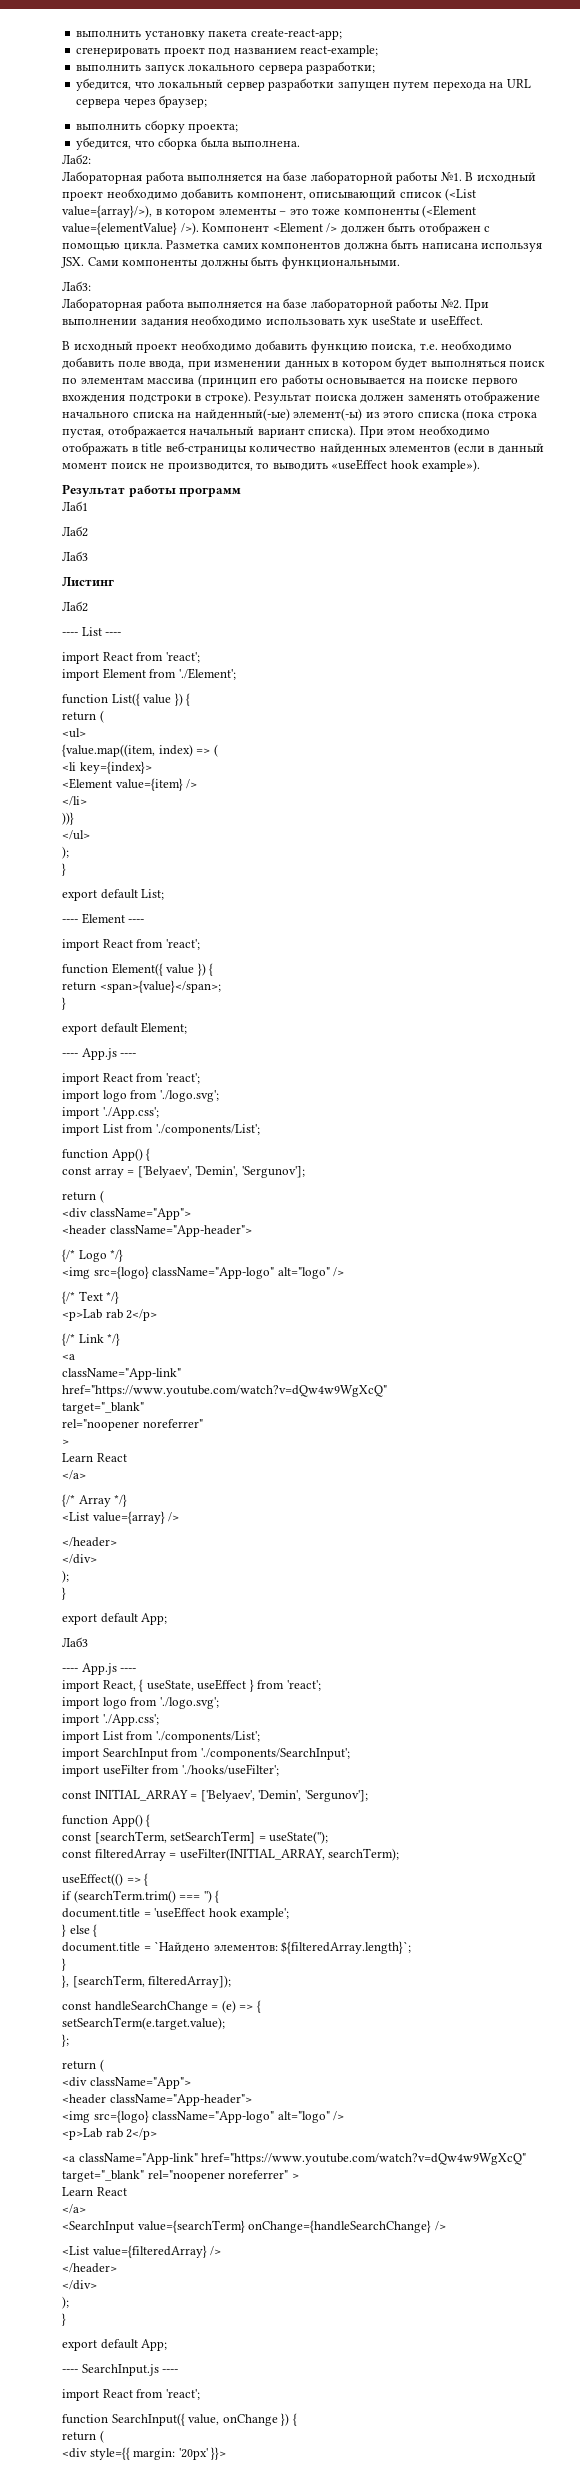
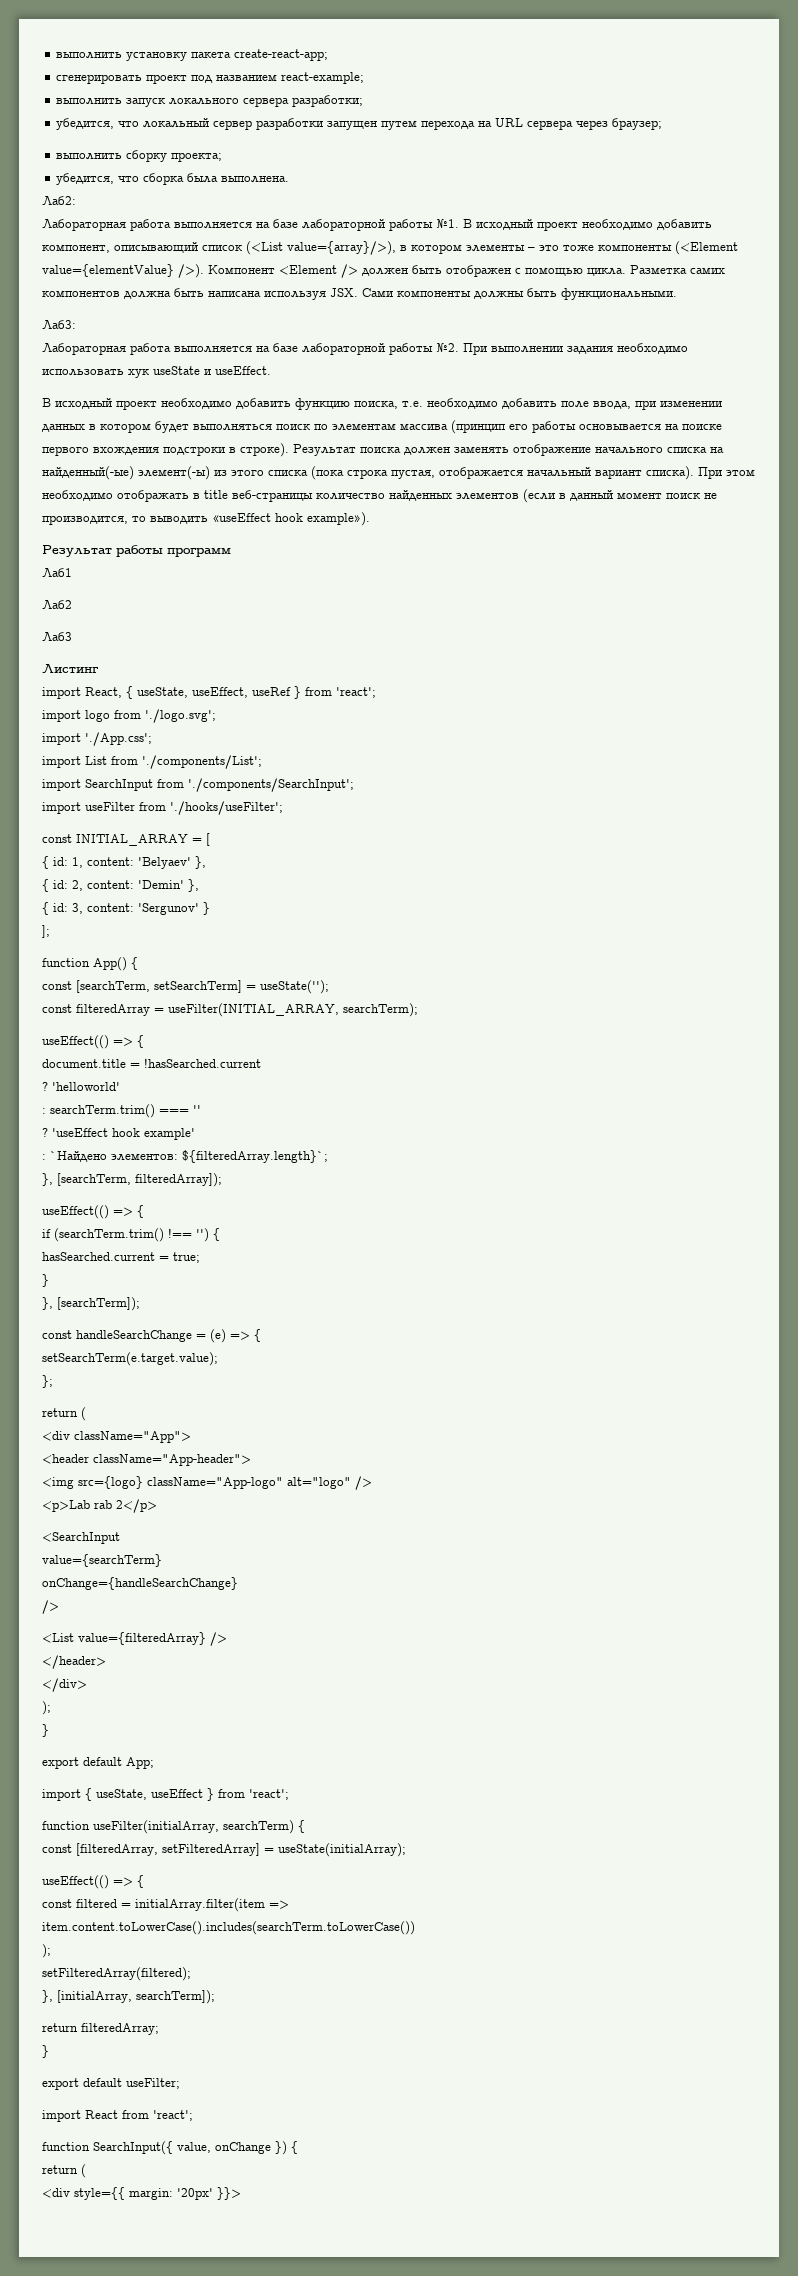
[62,601,88,612] [62,627,122,636] [62,652,200,664] [62,668,236,681] [62,693,191,706] [62,710,104,723] [62,728,86,738] [62,744,218,757] [62,761,152,774] [62,778,198,791] [62,796,87,806] [62,812,74,825] [62,830,90,840] [62,846,69,859] [62,863,66,876] [62,889,165,901] [62,913,145,924] [62,939,200,951] [62,963,214,976] [62,980,221,993] [62,997,66,1010] [62,1022,188,1035] [62,1048,137,1060] [62,1073,200,1085] [62,1090,219,1102] [62,1107,159,1119] [62,1124,260,1136] [62,1148,151,1161] [62,1166,305,1178] [62,1190,104,1203] [62,1208,191,1220] [62,1225,252,1237] [62,1249,124,1262] [62,1266,345,1279] [62,1291,120,1304] [62,1309,158,1321] [62,1333,121,1346] [62,1354,75,1360] [62,1368,181,1380] [62,1385,387,1397] [62,1402,144,1414] [62,1419,203,1431] [62,1439,69,1445] [62,1453,127,1462] [62,1470,86,1480] [62,1494,128,1507] [62,1511,180,1524] [62,1537,117,1547] [62,1554,97,1564] [62,1570,69,1583] [62,1587,66,1600] [62,1613,168,1625] [62,1637,88,1647] [62,1663,137,1675] // Лаб2 // ---- List ---- // import React from 'react'; // import Element from './Element'; // function List({ value }) { // return ( // <ul> // {value.map((item, index) => ( // <li key={index}> // <Element value={item} /> // </li> // ))} // </ul> // ); // } // export default List; // ---- Element ---- // import React from 'react'; // function Element({ value }) { // return <span>{value}</span>; // } // export default Element; // ---- App.js ---- // import React from 'react'; // import logo from './logo.svg'; // import './App.css'; // import List from './components/List'; // function App() { // const array = ['Belyaev', 'Demin', 'Sergunov']; // return ( // <div className="App"> // <header className="App-header"> // {/* Logo */} // <img src={logo} className="App-logo" alt="logo" /> // {/* Text */} // <p>Lab rab 2</p> // {/* Link */} // <a // className="App-link" // href="https://www.youtube.com/watch?v=dQw4w9WgXcQ" // target="_blank" // rel="noopener noreferrer" // > // Learn React // </a> // {/* Array */} // <List value={array} /> // </header> // </div> // ); // } // export default App; // Лаб3 // ---- App.js ---- -> (99, 668) none
[197,1679,247,1690] useEffect -> [192,687,291,698] useEffect, useRef
[200,1790,368,1802] ['Belyaev', 'Demin', 'Sergunov']; -> [206,833,210,846] [42,856,206,869] [42,879,199,892] [42,902,210,915] [42,925,50,938] [ // { id: 1, content: 'Belyaev' }, // { id: 2, content: 'Demin' }, // { id: 3, content: 'Sergunov' } // ];
[62,1890,220,1903] [62,1907,290,1920] [62,1924,98,1937] [62,1941,412,1954] if (searchTerm.trim() === '') { // document.title = 'useEffect hook example'; // } else { // document.title = `Найдено элементов: ${filteredArray.length}`; -> [42,1058,261,1068] [42,1082,120,1091] [42,1104,201,1118] [42,1128,195,1140] [42,1150,328,1163] [42,1173,222,1187] [42,1205,144,1219] [42,1228,220,1242] [42,1252,200,1263] document.title = !hasSearched.current // ? 'helloworld' // : searchTerm.trim() === '' // ? 'useEffect hook example' // : `Найдено элементов: ${filteredArray.length}`; // }, [searchTerm, filteredArray]); // useEffect(() => { // if (searchTerm.trim() !== '') { // hasSearched.current = true;
[72,1975,232,1988] [searchTerm, filteredArray]); -> [57,1297,140,1311] [searchTerm]);
[62,2153,527,2165] [62,2170,299,2182] [62,2187,127,2196] [62,2204,86,2214] [62,2220,432,2233] <a className="App-link" href="https://www.youtube.com/watch?v=dQw4w9WgXcQ" target="_blank" rel="noopener noreferrer" > // Learn React // </a> // <SearchInput value={searchTerm} onChange={handleSearchChange} -> [42,1532,120,1544] [42,1554,162,1567] [42,1577,238,1590] <SearchInput // value={searchTerm} // onChange={handleSearchChange} //
[62,2364,179,2376] ---- SearchInput.js ---- -> [42,1788,289,1801] [42,1820,305,1834] [42,1843,406,1857] [42,1875,144,1889] [42,1898,289,1912] [42,1921,415,1935] [42,1944,51,1958] [42,1967,191,1981] [42,1990,215,2004] [42,2023,159,2035] [42,2045,49,2058] [42,2078,180,2090] import { useState, useEffect } from 'react'; // function useFilter(initialArray, searchTerm) { // const [filteredArray, setFilteredArray] = useState(initialArray); // useEffect(() => { // const filtered = initialArray.filter(item => // item.content.toLowerCase().includes(searchTerm.toLowerCase()) // ); // setFilteredArray(filtered); // }, [initialArray, searchTerm]); // return filteredArray; // } // export default useFilter;

